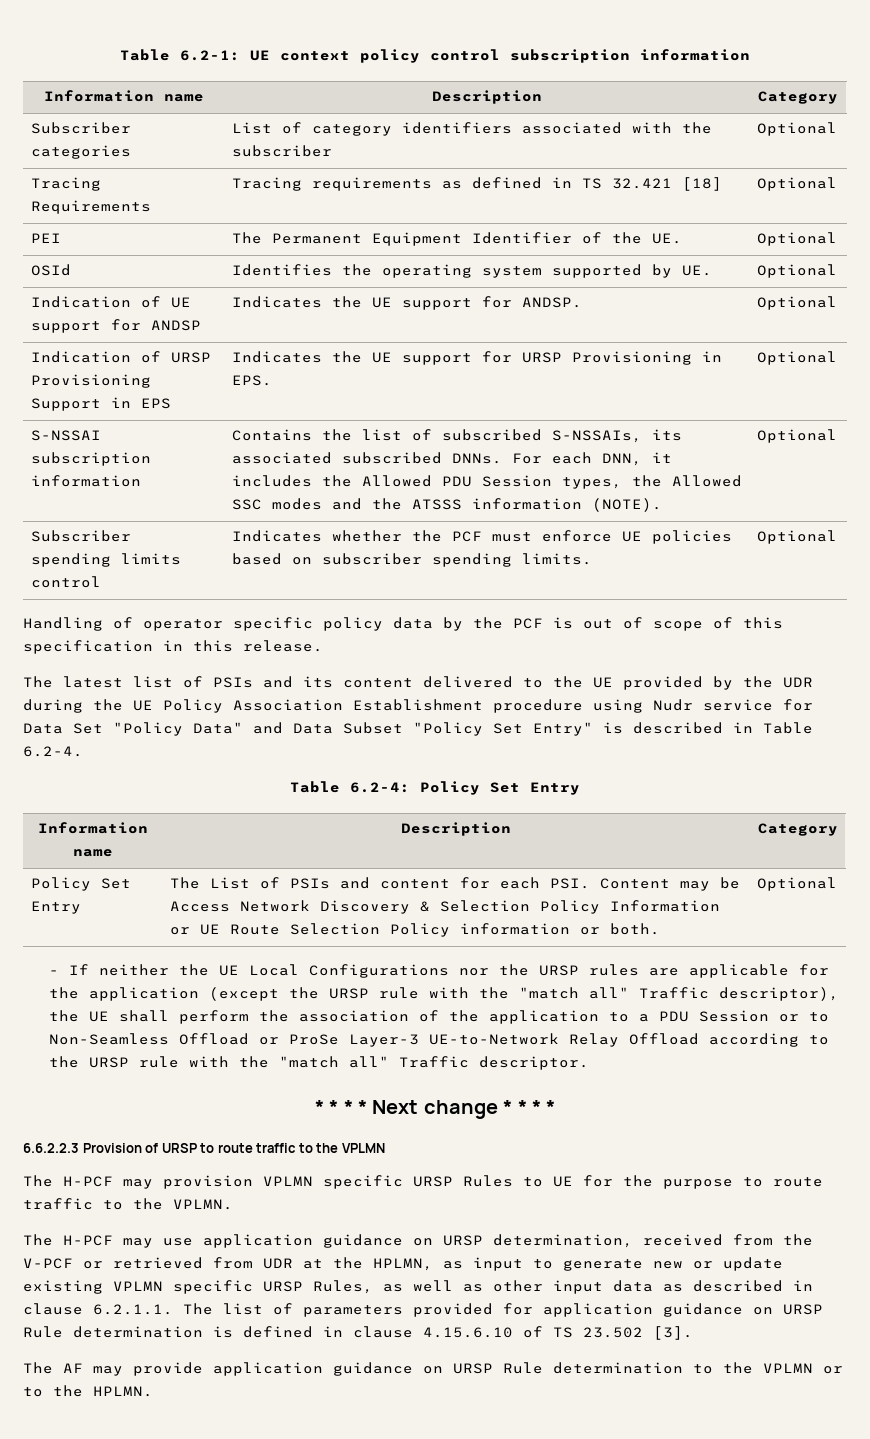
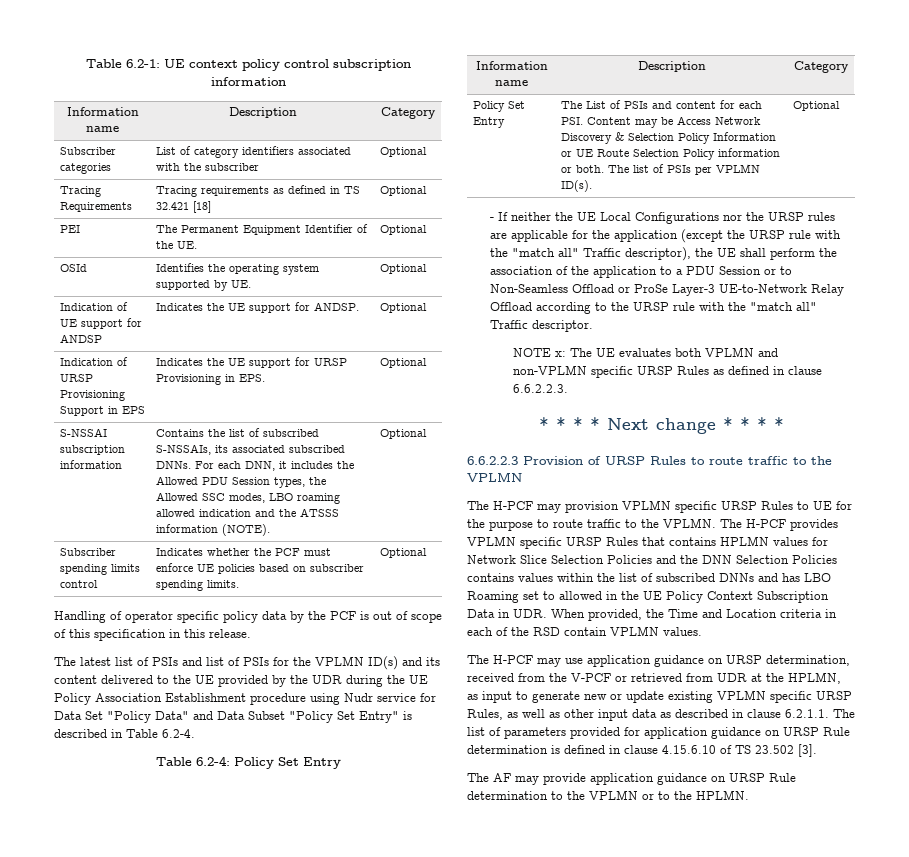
[271,498,322,510] modes -> [228,493,340,504] [155,509,251,517] modes, LBO roaming allowed indication
(293, 682) none -> [206,656,422,670] list of PSIs for the VPLMN ID(s) and
(660, 929) none -> [607,164,760,175] [560,180,592,192] The list of PSIs per VPLMN ID(s).
(590, 1063) none -> [512,347,778,357] [512,365,822,378] [512,384,568,393] // NOTE x: The UE evaluates both VPLMN and non-VPLMN specific URSP Rules as defined in clause 6.6.2.2.3.
(197, 1148) none -> [650,456,686,465] Rules
(233, 1204) none -> [720,519,838,531] [467,536,828,549] [467,555,837,564] [467,573,831,582] [467,591,829,603] [467,609,837,621] [467,626,702,636] The H-PCF provides VPLMN specific URSP Rules that contains HPLMN values for Network Slice Selection Policies and the DNN Selection Policies contains values within the list of subscribed DNNs and has LBO Roaming set to allowed in the UE Policy Context Subscription Data in UDR. When provided, the Time and Location criteria in each of the RSD contain VPLMN values.

